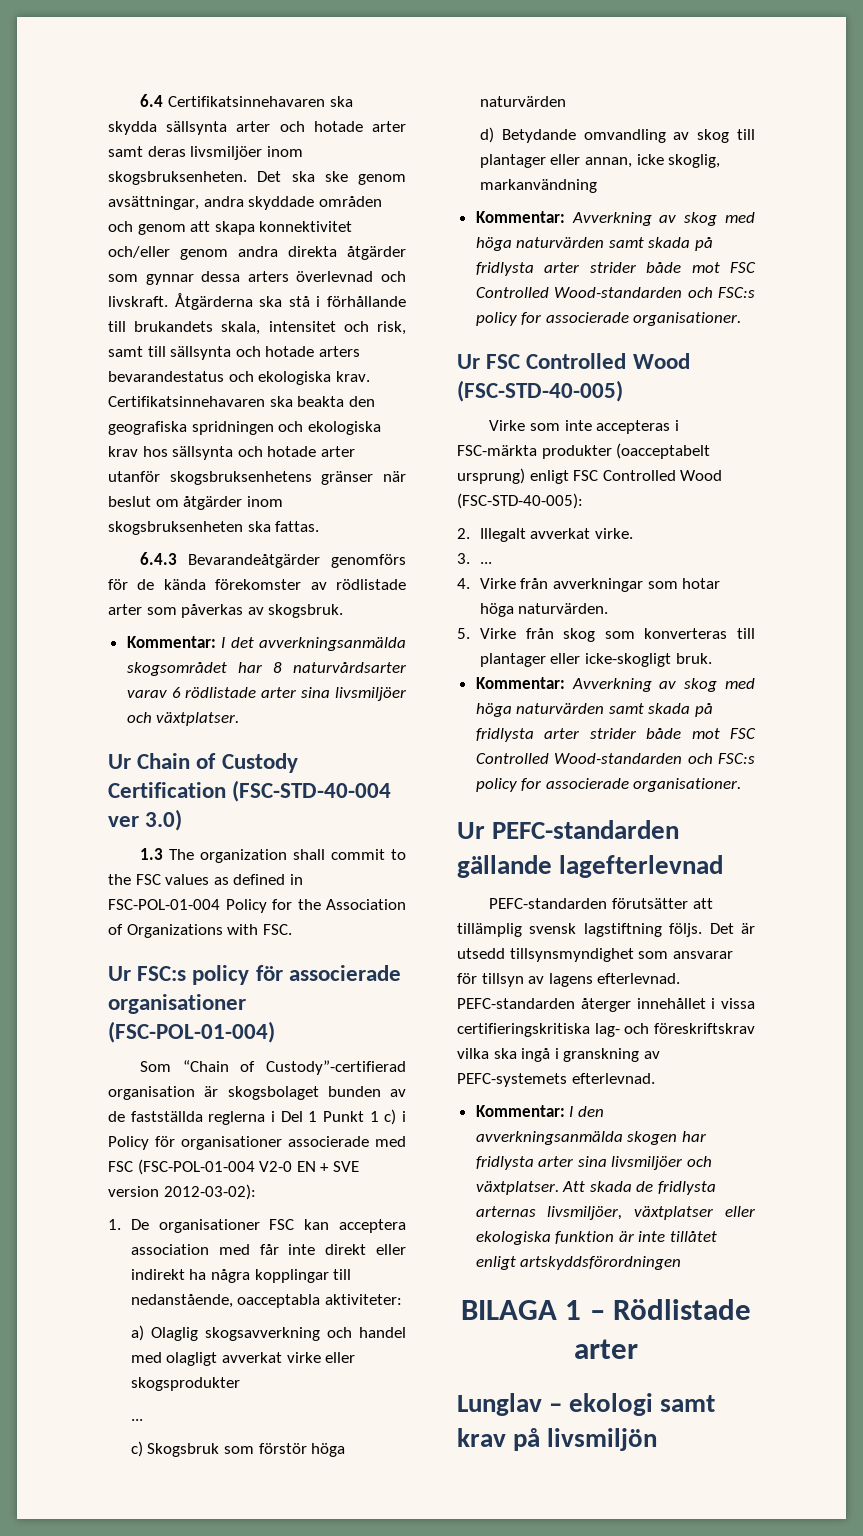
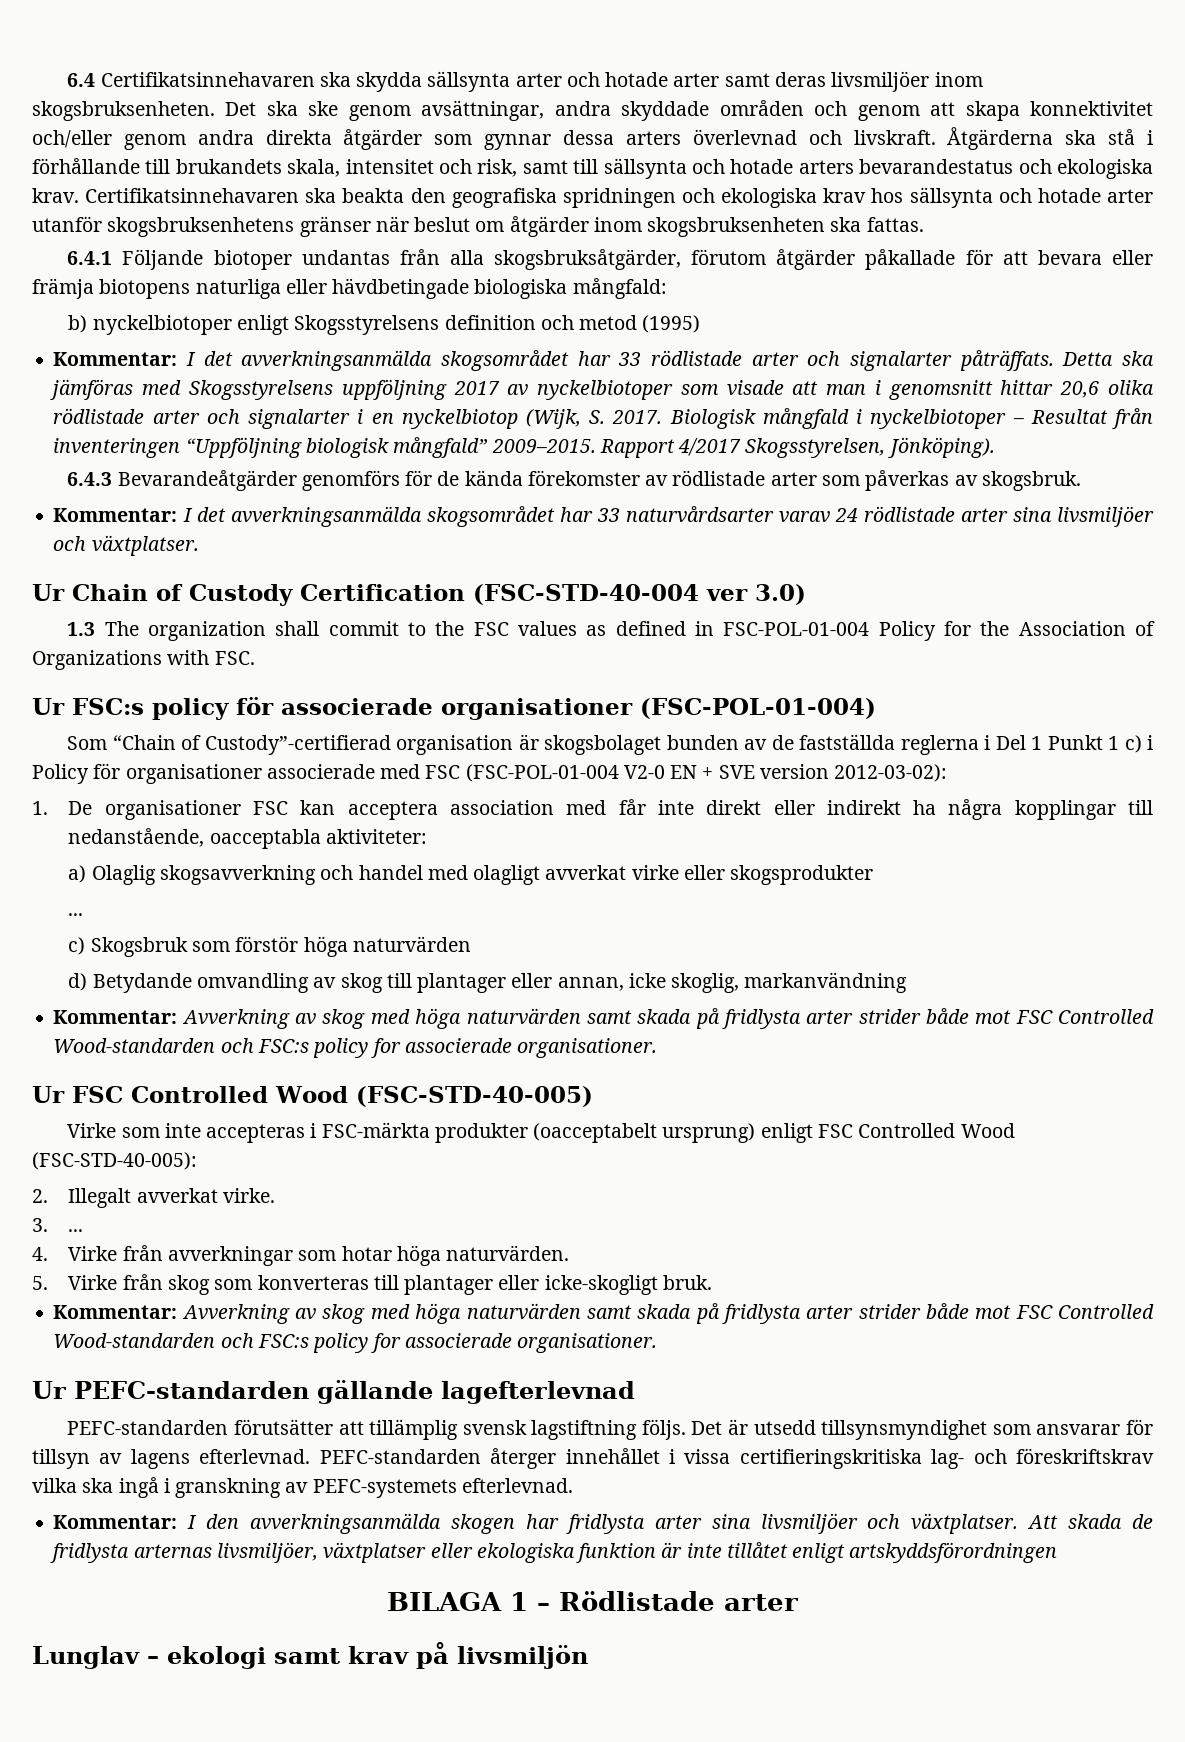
(320, 526) none -> [67,249,1153,270] [32,278,667,299] [68,315,701,335] [53,350,1154,371] [50,379,1154,400] [53,408,1153,429] [53,437,995,458] // 6.4.1 Följande biotoper undantas från alla skogsbruksåtgärder, förutom åtgärder påkallade för att bevara eller främja biotopens naturliga eller hävdbetingade biologiska mångfald: // b) nyckelbiotoper enligt Skogsstyrelsens definition och metod (1995) // Kommentar: I det avverkningsanmälda skogsområdet har 33 rödlistade arter och signalarter påträffats. Detta ska jämföras med Skogsstyrelsens uppföljning 2017 av nyckelbiotoper som visade att man i genomsnitt hittar 20,6 olika rödlistade arter och signalarter i en nyckelbiotop (Wijk, S. 2017. Biologisk mångfald i nyckelbiotoper – Resultat från inventeringen “Uppföljning biologisk mångfald” 2009–2015. Rapport 4/2017 Skogsstyrelsen, Jönköping).
[272,662,282,673] 8 -> [596,508,620,522] 33
[171,687,181,698] 6 -> [834,508,858,522] 24

